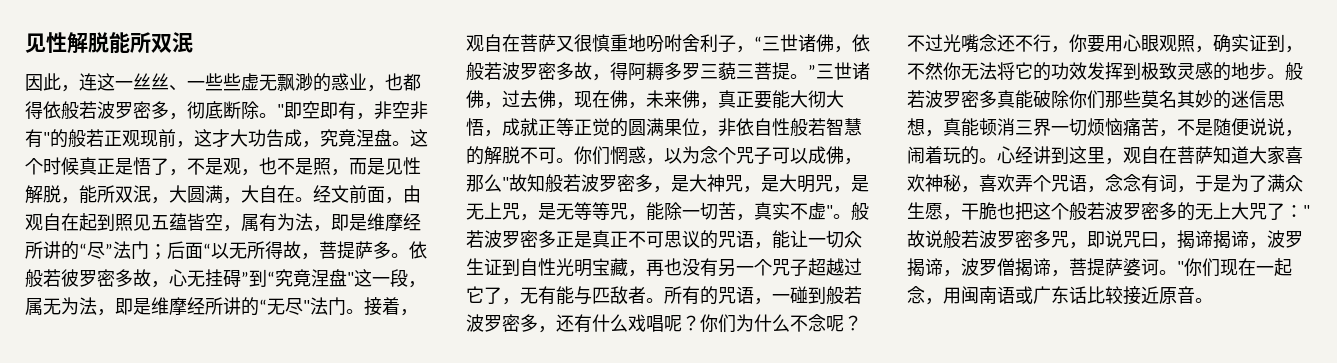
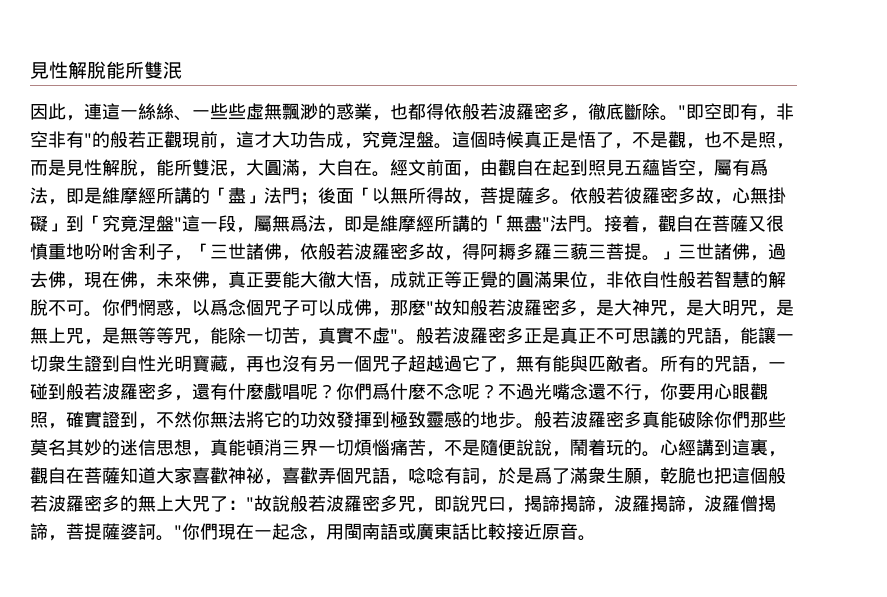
[25,32,172,54] 见性解脱能所双 -> [30,61,163,79] 見性解脫能所雙
[79,73,367,92] 连这一丝丝、一些些虚无飘渺的惑业 -> [84,103,372,121] 連這一絲絲、一些些虛無飄渺的惑業
[115,101,241,120] 罗密多，彻底断 -> [516,103,642,121] 羅密多，徹底斷
[122,129,212,148] 观现前，这 -> [164,131,254,149] 觀現前，這
[374,129,428,147] [25,157,61,175] 盘。这个时 -> [416,131,506,149] 盤。這個時
[223,158,241,175] 观 -> [668,131,686,148] 觀
[385,157,421,175] [25,185,223,204] 见性解脱，能所双泯，大圆满 -> [66,159,300,177] 見性解脫，能所雙泯，大圓滿
[313,185,331,203] 经 -> [390,159,408,176] 經
[25,214,43,231] 观 -> [498,159,516,176] 觀
[133,213,421,232] [25,241,247,260] 见五蕴皆空，属有为法，即是维摩经所讲的“尽”法门；后面“以无 -> [606,159,768,177] [30,187,408,205] 見五蘊皆空，屬有爲法，即是維摩經所講的「盡」法門；後面「以無
[355,241,373,259] 萨 -> [516,187,534,204] 薩
[79,270,97,287] 罗 -> [642,187,660,204] 羅
[187,269,426,288] [25,297,418,316] [466,34,556,52] 无挂碍”到“究竟涅盘"这一段，属无为法，即是维摩经所讲的“无尽"法门。接着，观自在菩萨 -> [750,187,786,204] [30,215,748,233] 無掛礙」到「究竟涅盤"這一段，屬無爲法，即是維摩經所講的「無盡"法門。接着，觀自在菩薩
[754,34,816,52] “三世诸 -> [192,243,264,260] 「三世諸
[520,63,538,80] 罗 -> [372,243,390,260] 羅
[682,63,700,80] 罗 -> [534,243,552,260] 羅
[808,62,870,80] [466,90,592,109] ”三世诸佛，过去佛，现 -> [660,243,786,261] [30,271,102,289] 」三世諸佛，過去佛，現
[664,90,682,108] 来 -> [174,271,192,288] 來
[808,90,826,108] 彻 -> [318,271,336,288] 徹
[592,118,664,137] 觉的圆满 -> [480,271,552,288] 覺的圓滿
[502,146,520,164] 脱 -> [30,299,48,316] 脫
[592,146,610,165] 们 -> [120,299,138,316] 們
[682,146,736,164] 为念个 -> [210,299,264,316] 爲念個
[484,174,502,192] 么 -> [408,299,426,316] 麼
[599,175,617,192] 罗 -> [524,299,542,316] 羅
[466,203,484,220] 无 -> [30,327,48,344] 無
[556,203,574,220] 无 -> [120,327,138,344] 無
[772,202,826,220] 实不虚 -> [336,327,390,344] 實不虛
[502,231,520,248] 罗 -> [470,327,488,344] 羅
[682,230,862,249] [466,258,502,276] 议的咒语，能让一切众生证 -> [650,327,794,345] [30,355,102,372] 議的咒語，能讓一切衆生證
[592,258,610,276] 宝 -> [192,355,210,372] 寶
[682,258,862,277] [466,286,628,305] 没有另一个咒子超越过它了，无有能与匹敌 -> [282,355,624,373] 沒有另一個咒子超越過它了，無有能與匹敵
[736,286,754,304] 语 -> [732,355,750,372] 語
[484,314,862,333] [907,34,1015,53] 罗密多，还有什么戏唱呢？你们为什么不念呢？不过光嘴念还 -> [120,383,606,401] 羅密多，還有什麼戲唱呢？你們爲什麼不念呢？不過光嘴念還
[1159,34,1267,53] 观照，确实证 -> [750,383,768,400] [30,411,120,429] 觀照，確實證
[961,62,1015,80] 无法将 -> [210,411,264,428] 無法將
[1087,62,1195,80] 发挥到极致灵 -> [336,411,444,428] 發揮到極致靈
[943,91,961,108] 罗 -> [588,411,606,428] 羅
[1087,90,1105,109] 们 -> [732,411,750,428] 們
[979,118,997,136] 顿 -> [246,439,264,456] 頓
[1087,118,1123,136] 烦恼 -> [354,439,390,456] 煩惱
[1213,118,1303,137] [907,146,1303,165] [907,174,1303,193] [907,202,1213,221] 随便说说，闹着玩的。心经讲到这里，观自在菩萨知道大家喜欢神秘，喜欢弄个咒语，念念有词，于是为了满众生愿，干脆也把这个般若波罗密多的无 -> [480,439,786,457] [30,467,786,485] [30,495,156,512] 隨便說說，鬧着玩的。心經講到這裏，觀自在菩薩知道大家喜歡神祕，喜歡弄個咒語，唸唸有詞，於是爲了滿衆生願，乾脆也把這個般若波羅密多的無
[925,230,1015,248] 说般若波罗 -> [272,495,362,512] 說般若波羅
[1105,230,1123,248] 说 -> [452,495,470,512] 說
[1195,230,1303,249] [907,258,1159,277] 谛揭谛，波罗揭谛，波罗僧揭谛，菩提萨婆诃 -> [542,495,776,513] [30,523,156,541] 諦揭諦，波羅揭諦，波羅僧揭諦，菩提薩婆訶
[1202,258,1238,277] 们现 -> [200,523,236,540] 們現
[961,286,1123,304] 闽南语或广东话比较 -> [344,523,506,540] 閩南語或廣東話比較

